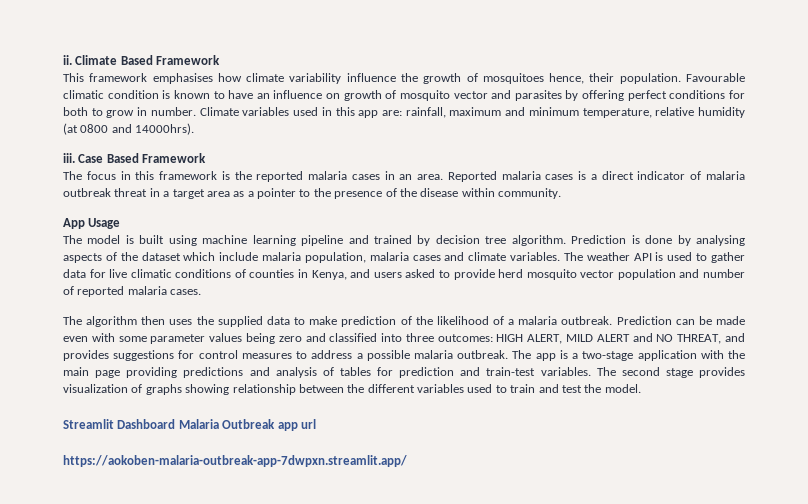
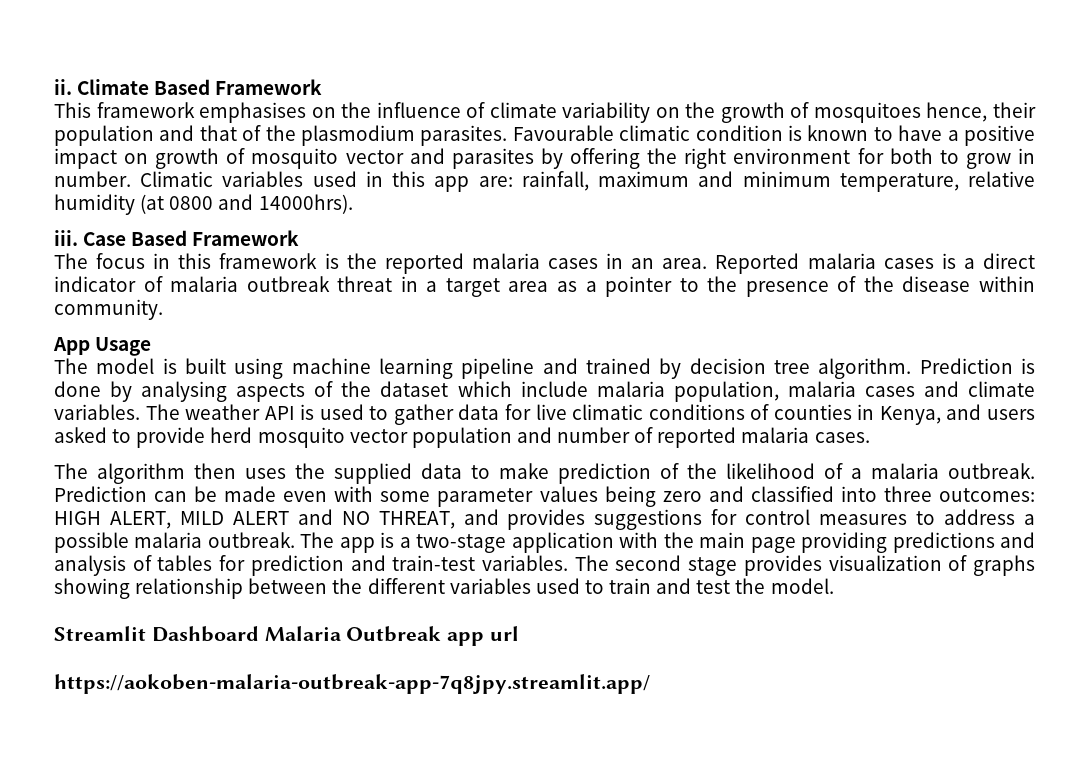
[217,73,242,82] how -> [311,102,486,118] on the influence of
[346,73,396,82] influence -> [655,107,680,118] on
[619,73,681,84] population. -> [54,125,508,146] population and that of the plasmodium parasites.
[256,90,323,99] an influence -> [947,125,1035,146] [54,148,117,169] a positive impact
[627,90,726,101] perfect conditions -> [647,148,851,169] the right environment
[199,107,239,116] Climate -> [140,171,214,187] Climatic
[63,455,407,467] https://aokoben-malaria-outbreak-app-7dwpxn.streamlit.app/ -> [54,674,650,694] https://aokoben-malaria-outbreak-app-7q8jpy.streamlit.app/

